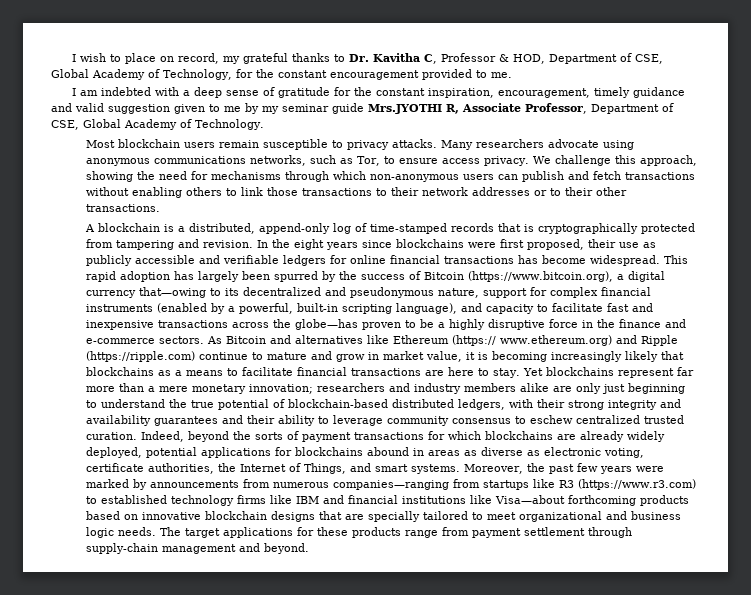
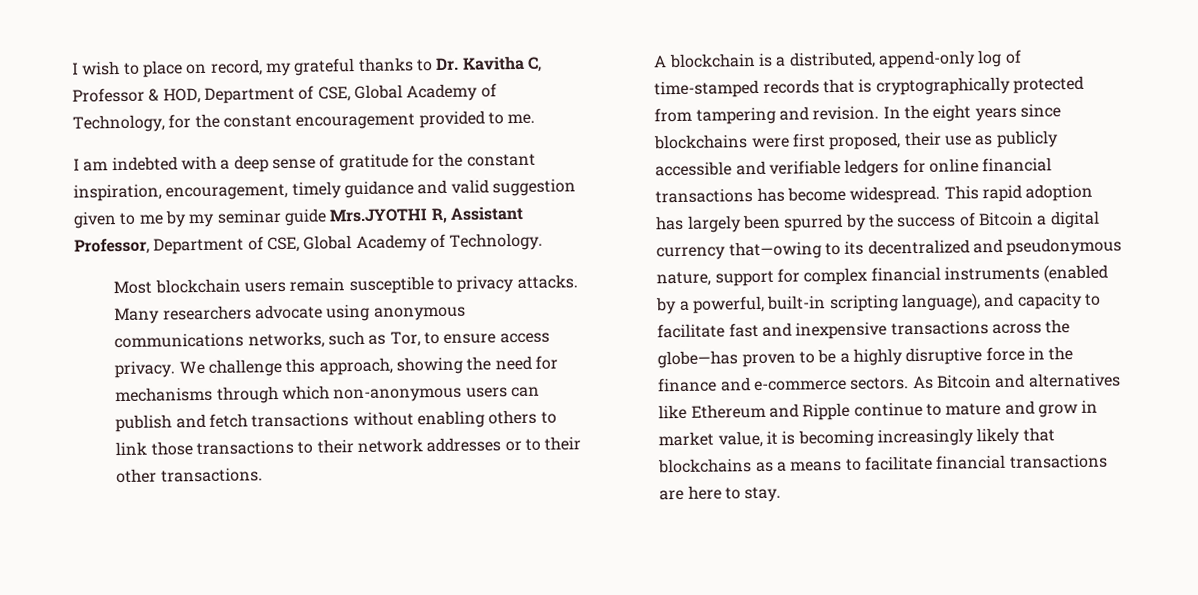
[462,103,521,112] Associate -> [449,205,524,221] Assistant
[468,271,614,282] (https://www.bitcoin.org), -> (1034, 219) none
[452,335,613,346] (https:// www.ethereum.org) -> (766, 411) none
[86,351,196,362] (https://ripple.com) -> (851, 411) none
[523,367,695,378] [86,383,686,394] [86,399,682,410] [86,415,685,426] [86,431,666,442] [86,447,645,458] [86,463,665,474] [86,479,697,490] [86,495,690,506] [86,511,682,522] [86,527,633,538] [86,543,310,554] Yet blockchains represent far more than a mere monetary innovation; researchers and industry members alike are only just beginning to understand the true potential of blockchain-based distributed ledgers, with their strong integrity and availability guarantees and their ability to leverage community consensus to eschew centralized trusted curation. Indeed, beyond the sorts of payment transactions for which blockchains are already widely deployed, potential applications for blockchains abound in areas as diverse as electronic voting, certificate authorities, the Internet of Things, and smart systems. Moreover, the past few years were marked by announcements from numerous companies—ranging from startups like R3 (https://www.r3.com) to established technology firms like IBM and financial institutions like Visa—about forthcoming products based on innovative blockchain designs that are specially tailored to meet organizational and business logic needs. The target applications for these products range from payment settlement through supply-chain management and beyond. -> (782, 494) none

